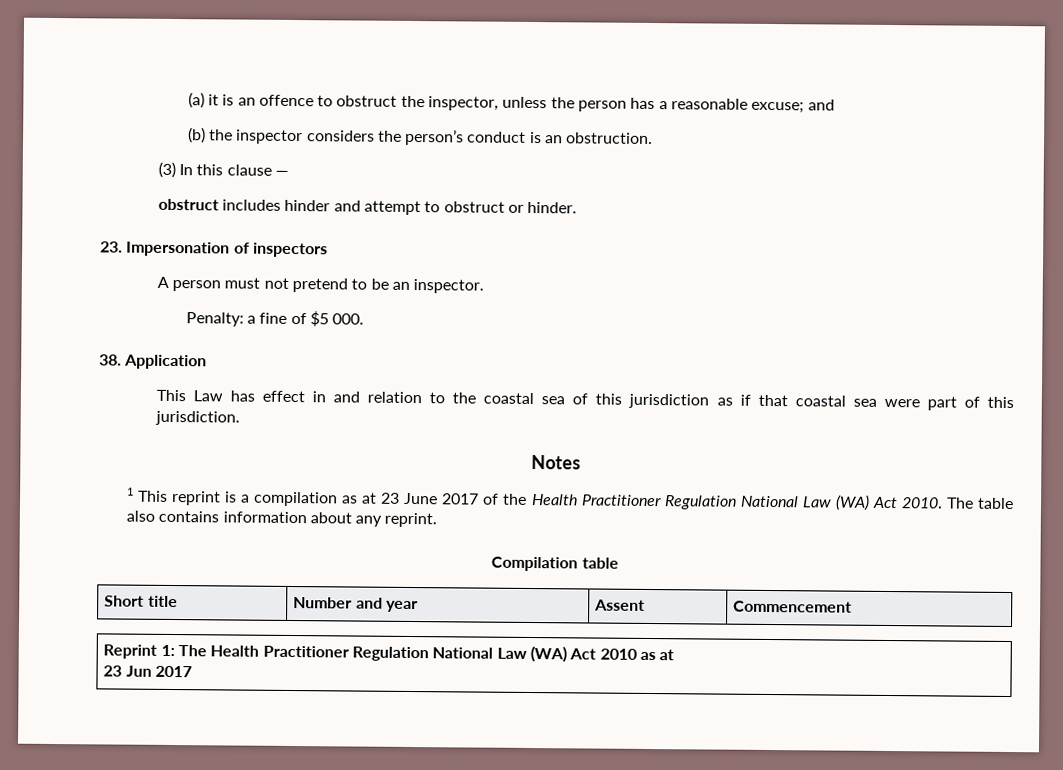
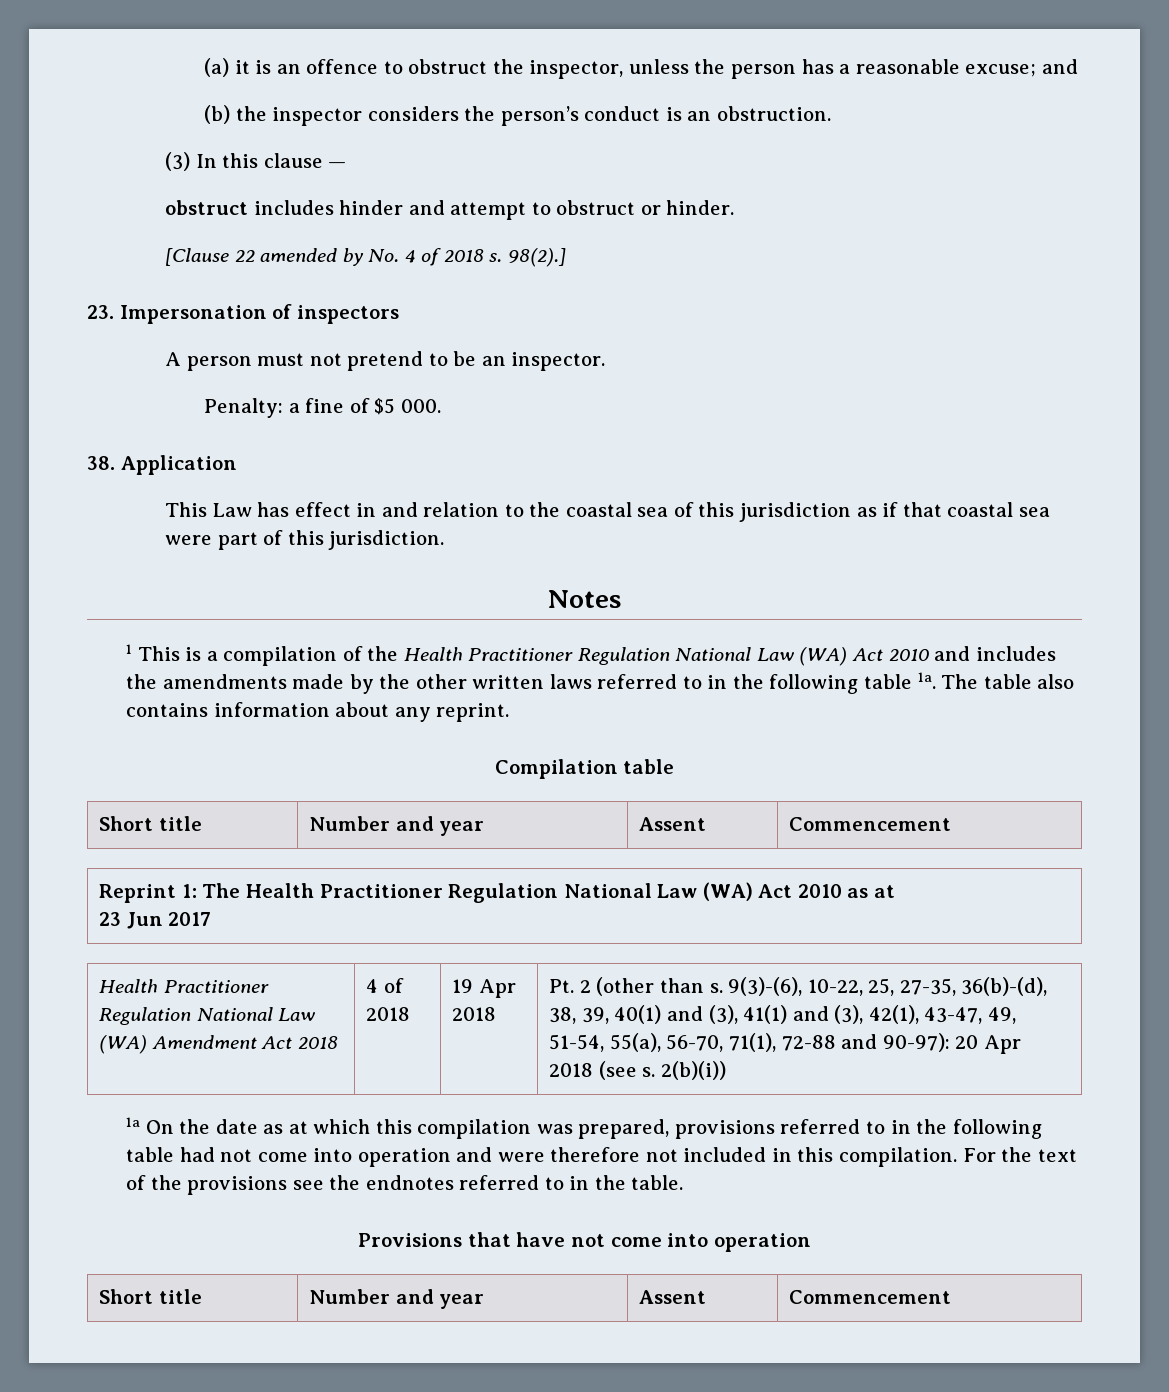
(578, 207) none -> [165,248,566,267] // [Clause 22 amended by No. 4 of 2018 s. 98(2).]
[170,490,221,506] reprint -> (180, 653) none
[342,492,480,505] as at 23 June 2017 -> (338, 656) none
[900,497,943,509] 2010. -> [888,646,1056,661] [126,672,936,694] 2010 and includes the amendments made by the other written laws referred to in the following table 1a.
(192, 671) none -> [99,979,269,993] [99,1007,316,1025] [99,1035,338,1054] [366,978,404,993] [366,1007,411,1021] [452,979,516,998] [452,1007,497,1021] [549,977,1048,996] [549,1005,1016,1024] [549,1033,1021,1054] [549,1061,726,1080] [126,1117,1042,1139] [126,1147,1077,1167] [126,1175,684,1195] [358,1232,811,1252] [99,1289,202,1304] [309,1289,485,1309] [639,1290,707,1304] [789,1290,952,1304] // Health Practitioner Regulation National Law (WA) Amendment Act 2018 | 4 of 2018 | 19 Apr 2018 | Pt. 2 (other than s. 9(3)-(6), 10-22, 25, 27-35, 36(b)-(d), 38, 39, 40(1) and (3), 41(1) and (3), 42(1), 43-47, 49, 51-54, 55(a), 56-70, 71(1), 72-88 and 90-97): 20 Apr 2018 (see s. 2(b)(i)) // 1a On the date as at which this compilation was prepared, provisions referred to in the following table had not come into operation and were therefore not included in this compilation. For the text of the provisions see the endnotes referred to in the table. // Provisions that have not come into operation // Short title | Number and year | Assent | Commencement

